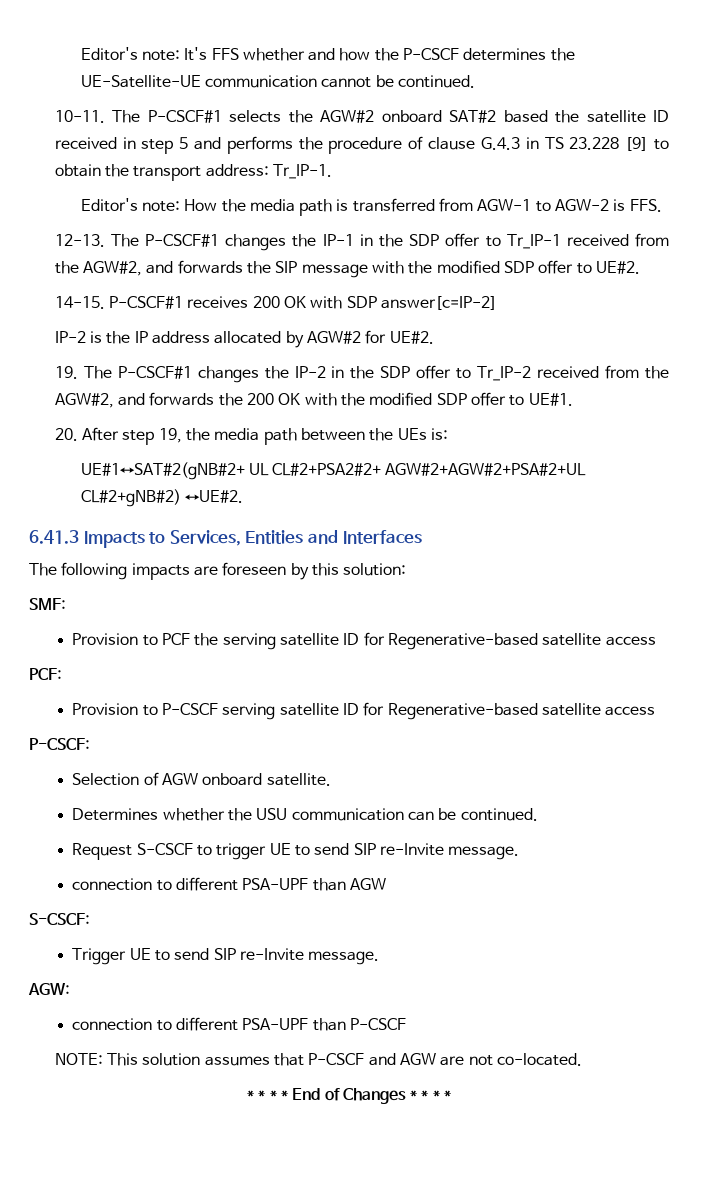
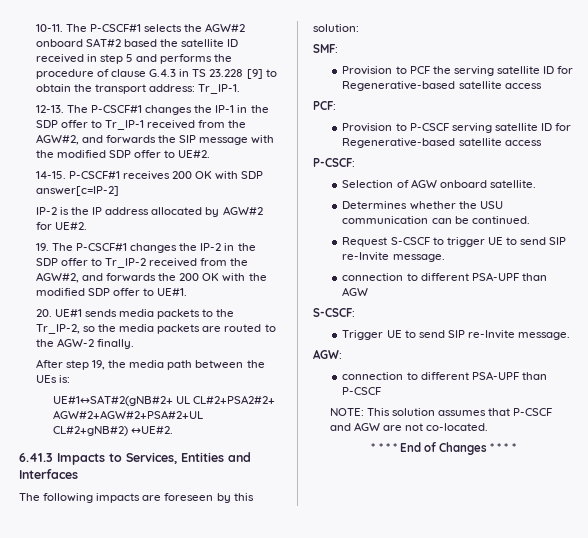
[80,47,575,61] [80,75,475,88] Editor's note: It's FFS whether and how the P-CSCF determines the UE-Satellite-UE communication cannot be continued. // -> (35, 28) none
[80,198,662,216] // Editor's note: How the media path is transferred from AGW-1 to AGW-2 is FFS. -> (241, 89) none
(78, 434) none -> [54,309,235,319] [35,324,276,334] [35,338,134,349] UE#1 sends media packets to the Tr_IP-2, so the media packets are routed to the AGW-2 finally. //

